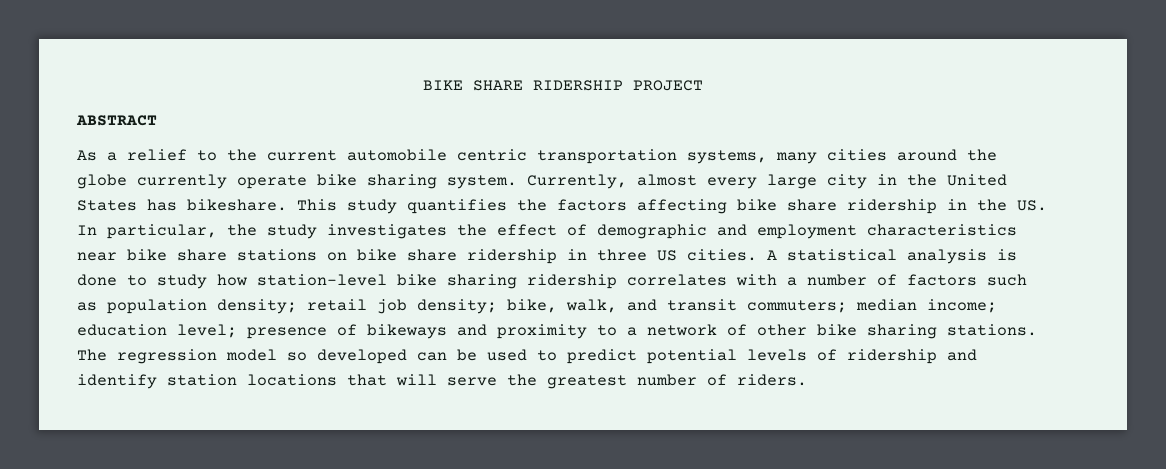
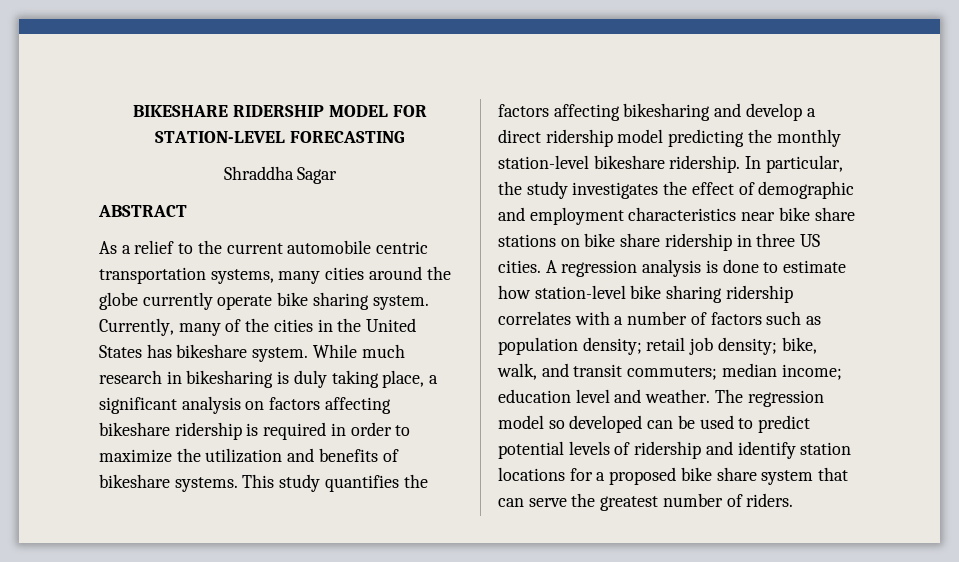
[422,80,703,91] BIKE SHARE RIDERSHIP PROJECT -> [133,105,427,117] [155,131,405,143] [223,166,338,184] BIKESHARE RIDERSHIP MODEL FOR STATION-LEVEL FORECASTING // Shraddha Sagar
[637,174,867,189] almost every large city -> [178,318,313,336] many of the cities
[187,199,287,211] bikeshare. -> [176,344,405,362] [99,370,439,388] [99,396,391,414] [99,422,411,440] [99,448,399,463] [99,474,238,492] bikeshare system. While much research in bikesharing is duly taking place, a significant analysis on factors affecting bikeshare ridership is required in order to maximize the utilization and benefits of bikeshare systems.
[737,199,1047,214] bike share ridership in the US. -> [623,103,816,121] [498,129,841,147] [498,155,741,173] bikesharing and develop a direct ridership model predicting the monthly station-level bikeshare ridership.
[787,249,897,261] statistical -> [561,260,638,277] regression
[157,274,207,289] study -> [783,260,847,273] estimate
[177,324,1037,339] level; presence of bikeways and proximity to a network of other bike sharing stations. -> [575,389,711,403] level and weather.
[347,374,437,386] that will -> [569,467,849,485] [498,498,524,507] for a proposed bike share system that can

